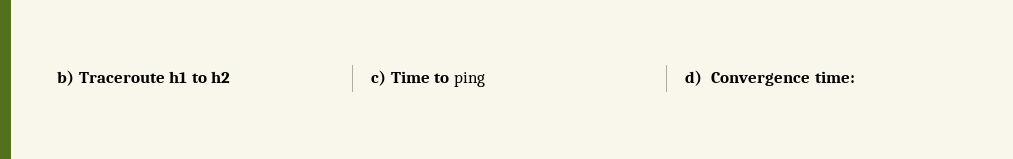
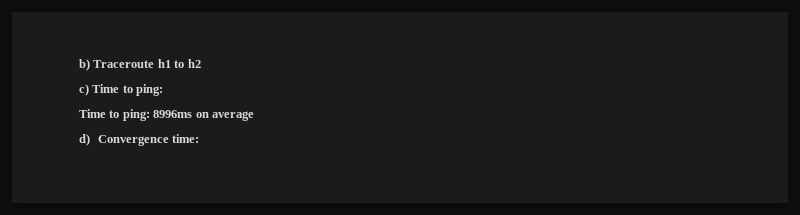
[453,72,485,87] ping -> [136,84,164,96] [79,109,254,121] ping: // Time to ping: 8996ms on average

